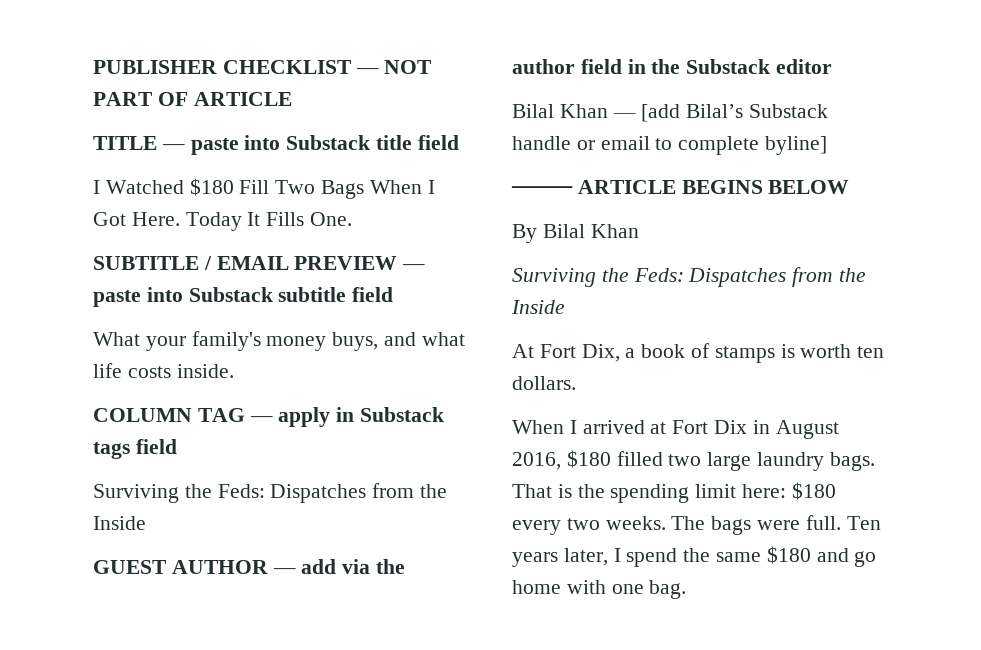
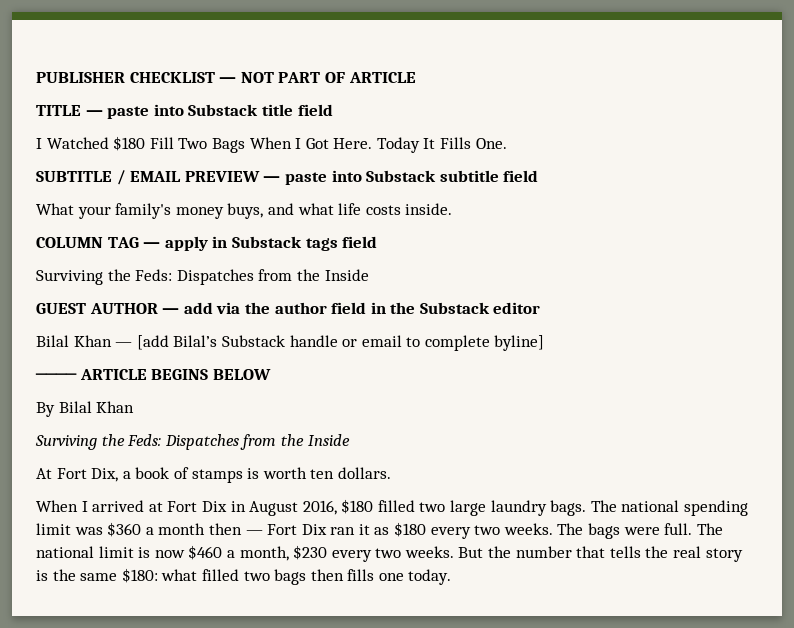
[512,484,787,503] That is the spending limit here: -> [590,500,749,516] [36,522,390,537] The national spending limit was $360 a month then — Fort Dix ran it as
[846,516,881,530] [512,546,877,567] [512,580,687,599] Ten years later, I spend the same $180 and go home with one bag. -> [696,523,723,535] [36,545,743,562] [36,568,452,585] The national limit is now $460 a month, $230 every two weeks. But the number that tells the real story is the same $180: what filled two bags then fills one today.

